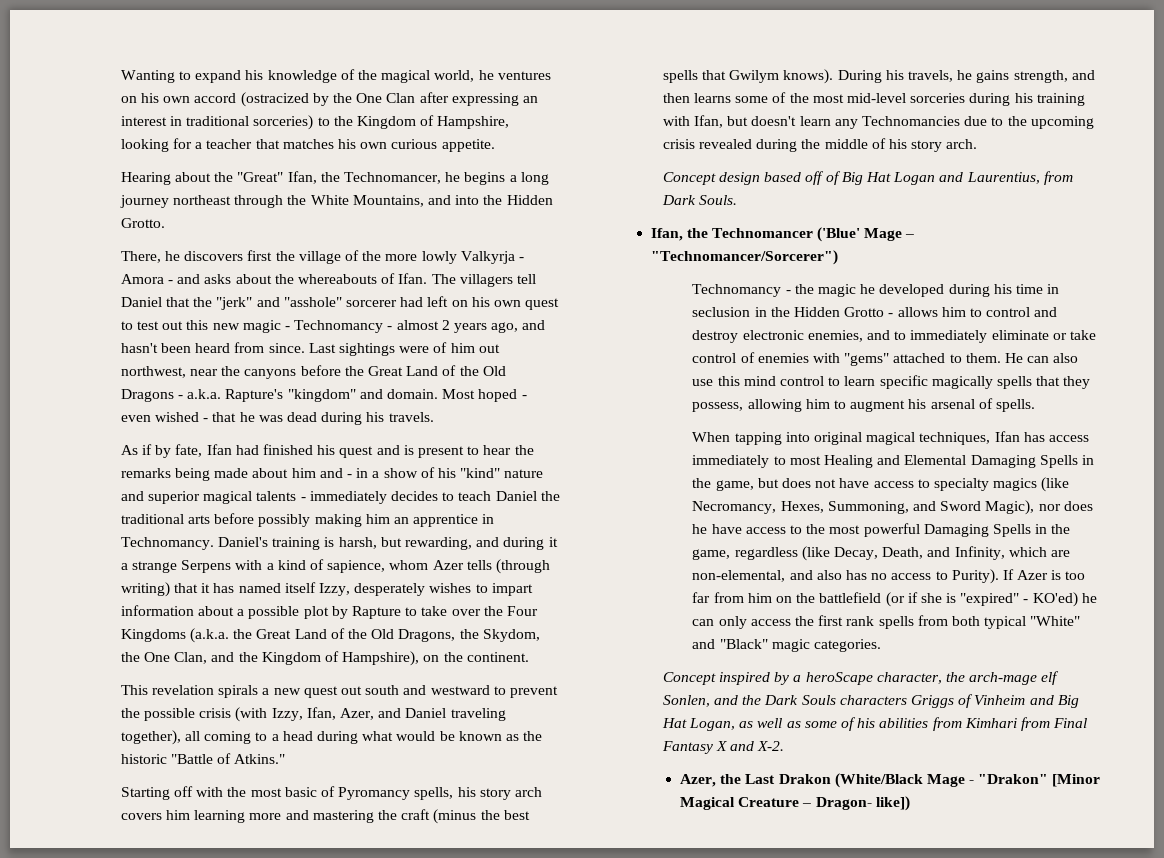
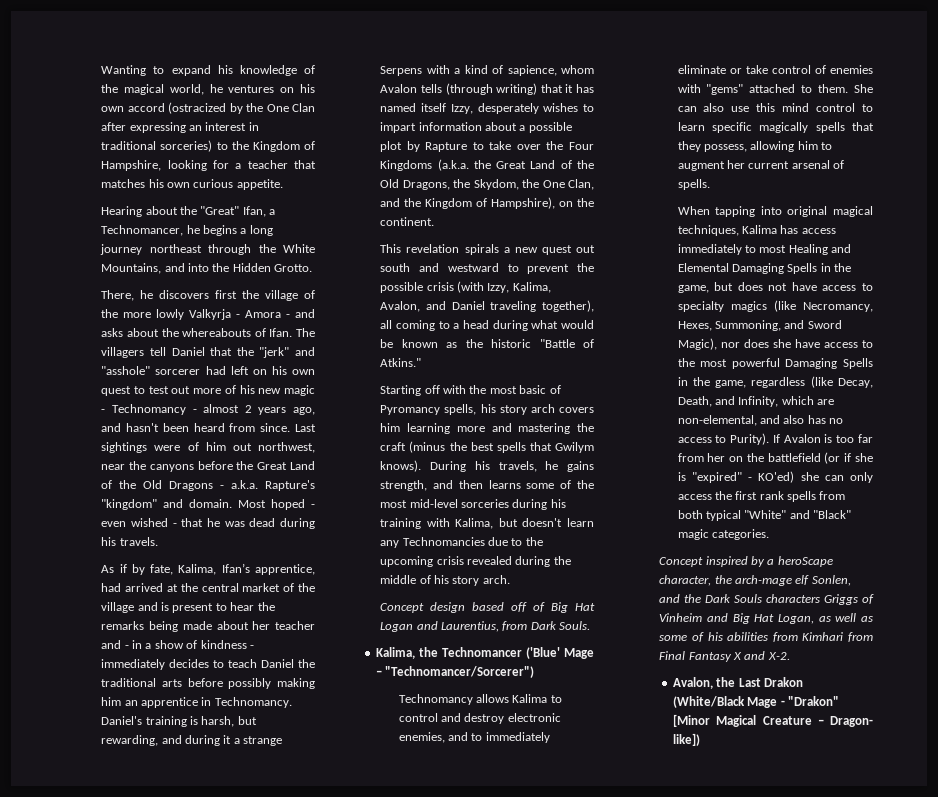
[320,172,340,182] the -> [269,209,276,215] a
[186,320,209,330] this -> [193,385,255,394] more of his
[206,444,374,458] Ifan had finished his quest -> [178,563,315,575] [101,583,315,592] [101,602,135,613] Kalima, Ifan’s apprentice, had arrived at the central market of the village
[291,468,316,478] him -> [252,621,315,630] her teacher
[437,468,544,478] [120,491,297,504] his "kind" nature and superior magical talents -> [200,640,247,649] kindness
[432,560,464,570] Azer -> [380,84,418,93] Avalon
[306,707,375,720] Ifan, Azer, -> [512,282,551,293] [380,301,421,312] Kalima, Avalon,
[694,115,724,128] Ifan, -> [455,518,494,529] Kalima,
[650,228,683,241] Ifan, -> [375,647,415,659] Kalima,
[785,284,1060,297] [692,307,966,317] - the magic he developed during his time in seclusion in the Hidden Grotto - allows him -> [475,694,548,703] allows Kalima
[1004,353,1023,363] He -> [854,84,873,93] She
[908,399,927,409] his -> [726,160,790,169] her current
[994,431,1020,442] Ifan -> [741,225,777,234] Kalima
[692,524,708,534] he -> [772,339,791,348] she
[1017,570,1049,580] Azer -> [783,434,821,443] Avalon
[747,593,772,603] him -> [707,453,726,462] her
[1081,593,1097,603] he -> [800,472,819,481] she
[679,774,716,787] Azer, -> [673,677,714,689] Avalon,

